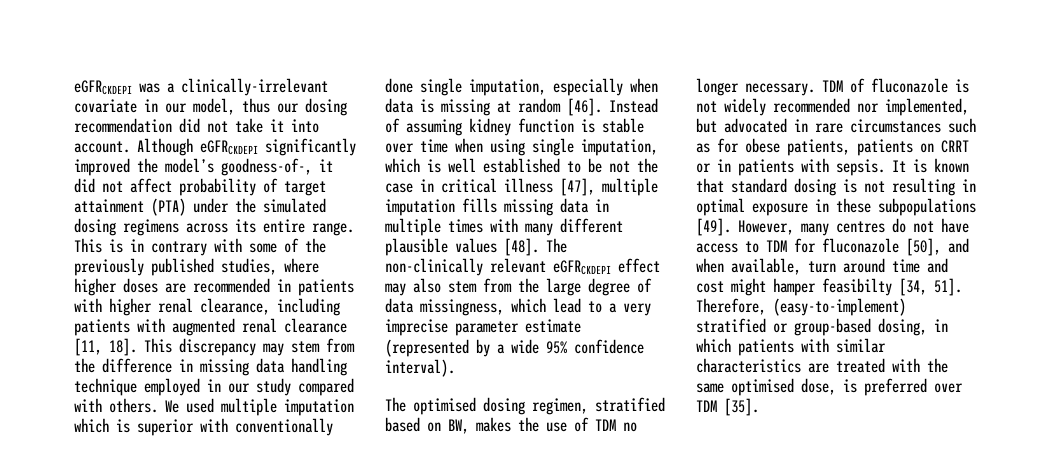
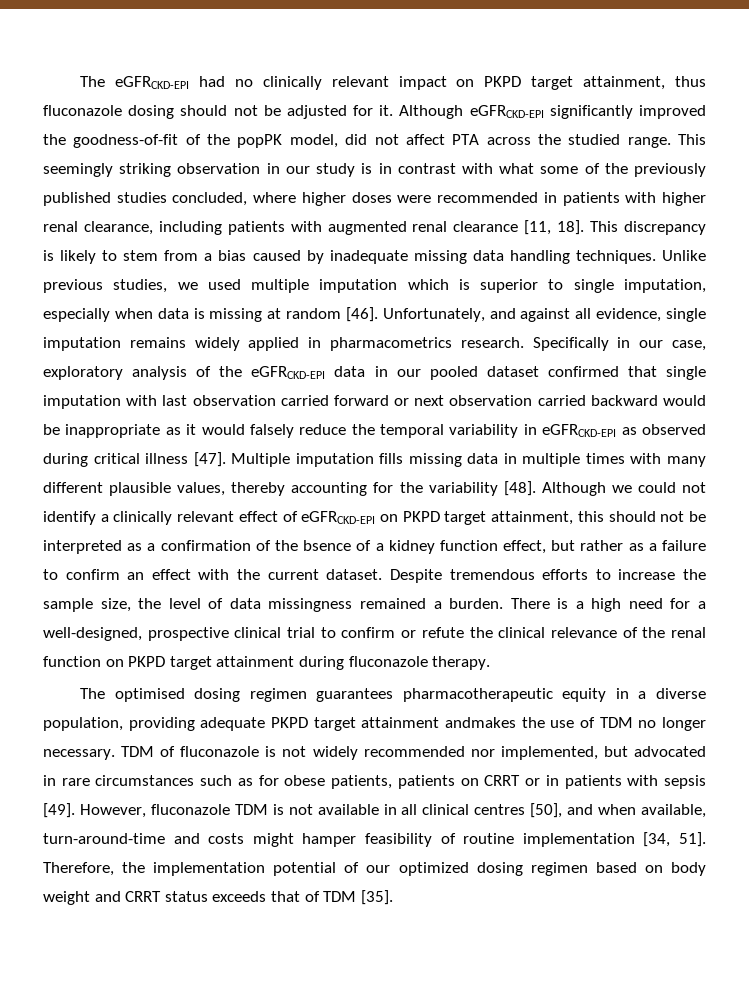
[74,78,328,96] [74,98,347,116] [74,118,319,133] [74,138,356,156] [74,158,333,176] [74,178,326,196] [74,198,326,216] [74,218,354,236] [74,238,242,256] eGFRCKDEPI was a clinically-irrelevant covariate in our model, thus our dosing recommendation did not take it into account. Although eGFRCKDEPI significantly improved the model’s goodness-of-, it did not affect probability of target attainment (PTA) under the simulated dosing regimens across its entire range. This is in contrary with -> [80,76,707,90] [43,105,706,119] [43,134,706,148] [43,163,535,177] The eGFRCKD-EPI had no clinically relevant impact on PKPD target attainment, thus fluconazole dosing should not be adjusted for it. Although eGFRCKD-EPI significantly improved the goodness-of-fit of the popPK model, did not affect PTA across the studied range. This seemingly striking observation in our study is in contrast with what
[221,258,277,275] studies, -> [116,192,248,206] studies concluded,
[165,283,186,293] are -> [397,195,432,203] were
[263,338,355,356] [74,358,347,376] [74,378,354,396] [74,398,179,413] may stem from the difference in missing data handling technique employed in our study compared with others. We -> [43,250,706,264] [43,279,198,293] is likely to stem from a bias caused by inadequate missing data handling techniques. Unlike previous studies, we
[200,418,333,436] [385,78,413,93] with conventionally done -> [548,279,564,290] to
[609,98,658,113] [385,118,644,136] [385,138,658,156] [385,158,658,173] [385,178,658,196] Instead of assuming kidney function is stable over time when using single imputation, which is well established to be not the case in critical illness [47], multiple -> [382,308,706,322] [43,337,706,351] [43,366,706,380] [43,395,706,409] [43,424,706,438] [43,452,291,467] Unfortunately, and against all evidence, single imputation remains widely applied in pharmacometrics research. Specifically in our case, exploratory analysis of the eGFRCKD-EPI data in our pooled dataset confirmed that single imputation with last observation carried forward or next observation carried backward would be inappropriate as it would falsely reduce the temporal variability in eGFRCKD-EPI as observed during critical illness [47]. Multiple
[455,238,567,256] [385,258,660,276] [385,278,652,296] [385,298,651,316] [385,319,581,336] [385,339,644,357] [385,359,455,377] [385,397,665,415] [385,417,511,434] values [48]. The non-clinically relevant eGFRCKDEPI effect may also stem from the large degree of data missingness, which lead to a very imprecise parameter estimate (represented by a wide 95% confidence interval). // The optimised dosing regimen, stratified based on BW, makes -> [177,481,707,496] [43,511,706,525] [43,540,706,554] [43,569,706,583] [43,598,706,612] [43,627,706,641] [43,656,491,670] [80,688,706,702] [43,717,516,731] values, thereby accounting for the variability [48]. Although we could not identify a clinically relevant effect of eGFRCKD-EPI on PKPD target attainment, this should not be interpreted as a confirmation of the bsence of a kidney function effect, but rather as a failure to confirm an effect with the current dataset. Despite tremendous efforts to increase the sample size, the level of data missingness remained a burden. There is a high need for a well-designed, prospective clinical trial to confirm or refute the clinical relevance of the renal function on PKPD target attainment during fluconazole therapy. // The optimised dosing regimen guarantees pharmacotherapeutic equity in a diverse population, providing adequate PKPD target attainment andmakes
[836,158,969,176] [696,178,976,196] [696,198,976,216] [696,218,969,236] [696,238,969,256] [696,258,948,275] [696,278,962,296] [696,298,906,316] [696,318,948,336] [696,338,886,356] [696,358,948,373] [696,378,963,396] sepsis. It is known that standard dosing is not resulting in optimal exposure in these subpopulations [49]. However, many centres do not have access to TDM for fluconazole [50], and when available, turn around time and cost might hamper feasibilty [34, 51]. Therefore, (easy-to-implement) stratified or group-based dosing, in which patients with similar characteristics are treated with the same optimised dose, is preferred over -> [664,775,707,789] [43,803,707,818] [43,832,707,847] [43,862,706,876] [43,891,320,905] sepsis [49]. However, fluconazole TDM is not available in all clinical centres [50], and when available, turn-around-time and costs might hamper feasibility of routine implementation [34, 51]. Therefore, the implementation potential of our optimized dosing regimen based on body weight and CRRT status exceeds that of

